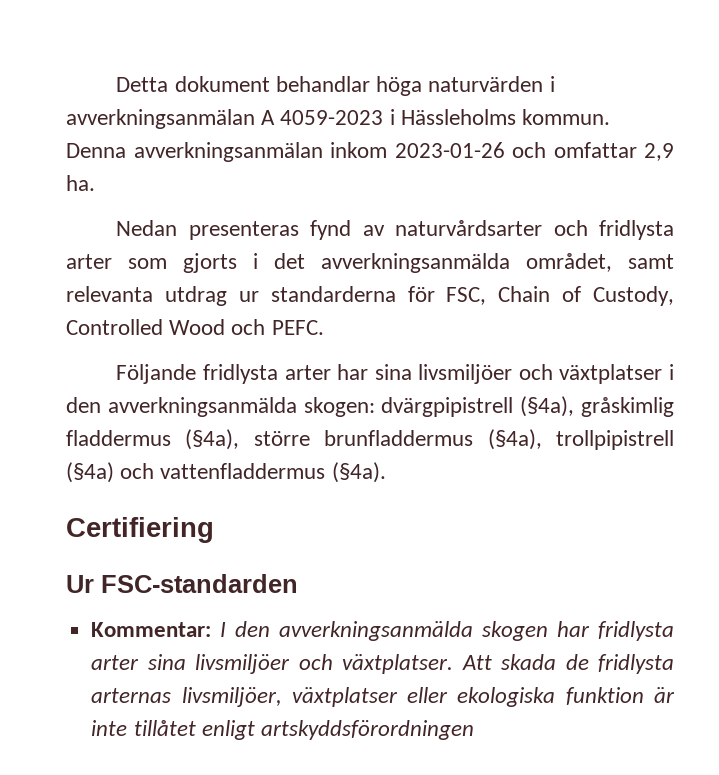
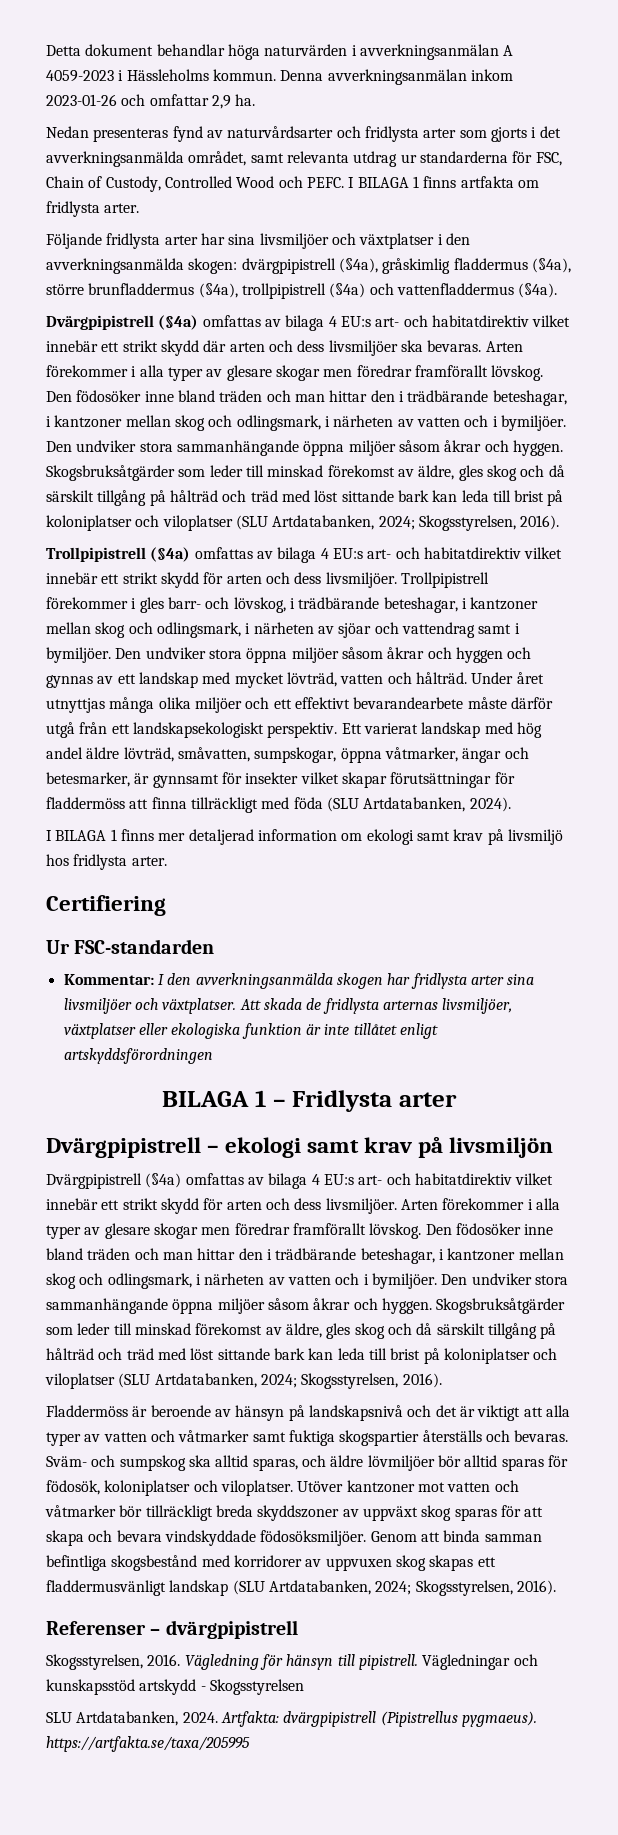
(324, 327) none -> [348,176,539,188] [46,201,140,217] I BILAGA 1 finns artfakta om fridlysta arter.
(386, 472) none -> [46,315,571,331] [46,340,523,356] [46,365,544,381] [46,390,567,406] [46,415,566,431] [46,440,563,456] [46,465,565,481] [46,490,564,506] [46,515,560,531] [46,547,563,563] [46,572,489,588] [46,597,539,613] [46,622,520,638] [46,647,532,663] [46,672,544,688] [46,697,553,713] [46,722,542,738] [46,747,529,763] [46,772,515,788] [46,797,511,813] [46,829,563,845] [46,854,167,870] // Dvärgpipistrell (§4a) omfattas av bilaga 4 EU:s art- och habitatdirektiv vilket innebär ett strikt skydd där arten och dess livsmiljöer ska bevaras. Arten förekommer i alla typer av glesare skogar men föredrar framförallt lövskog. Den födosöker inne bland träden och man hittar den i trädbärande beteshagar, i kantzoner mellan skog och odlingsmark, i närheten av vatten och i bymiljöer. Den undviker stora sammanhängande öppna miljöer såsom åkrar och hyggen. Skogsbruksåtgärder som leder till minskad förekomst av äldre, gles skog och då särskilt tillgång på hålträd och träd med löst sittande bark kan leda till brist på koloniplatser och viloplatser (SLU Artdatabanken, 2024; Skogsstyrelsen, 2016). // Trollpipistrell (§4a) omfattas av bilaga 4 EU:s art- och habitatdirektiv vilket innebär ett strikt skydd för arten och dess livsmiljöer. Trollpipistrell förekommer i gles barr- och lövskog, i trädbärande beteshagar, i kantzoner mellan skog och odlingsmark, i närheten av sjöar och vattendrag samt i bymiljöer. Den undviker stora öppna miljöer såsom åkrar och hyggen och gynnas av ett landskap med mycket lövträd, vatten och hålträd. Under året utnyttjas många olika miljöer och ett effektivt bevarandearbete måste därför utgå från ett landskapsekologiskt perspektiv. Ett varierat landskap med hög andel äldre lövträd, småvatten, sumpskogar, öppna våtmarker, ängar och betesmarker, är gynnsamt för insekter vilket skapar förutsättningar för fladdermöss att finna tillräckligt med föda (SLU Artdatabanken, 2024). // I BILAGA 1 finns mer detaljerad information om ekologi samt krav på livsmiljö hos fridlysta arter.
(474, 730) none -> [162,1090,457,1112] [46,1136,554,1158] [46,1173,554,1189] [46,1198,560,1214] [46,1223,554,1239] [46,1248,564,1264] [46,1273,568,1289] [46,1298,566,1314] [46,1323,557,1339] [46,1348,558,1364] [45,1373,442,1389] [46,1405,570,1421] [46,1430,569,1446] [46,1455,568,1471] [46,1480,519,1496] [45,1505,544,1521] [46,1530,542,1546] [46,1555,496,1571] [46,1580,556,1596] [46,1620,298,1639] [46,1654,538,1670] [46,1679,304,1695] [46,1711,537,1727] [46,1736,250,1752] // BILAGA 1 – Fridlysta arter // Dvärgpipistrell – ekologi samt krav på livsmiljön // Dvärgpipistrell (§4a) omfattas av bilaga 4 EU:s art- och habitatdirektiv vilket innebär ett strikt skydd för arten och dess livsmiljöer. Arten förekommer i alla typer av glesare skogar men föredrar framförallt lövskog. Den födosöker inne bland träden och man hittar den i trädbärande beteshagar, i kantzoner mellan skog och odlingsmark, i närheten av vatten och i bymiljöer. Den undviker stora sammanhängande öppna miljöer såsom åkrar och hyggen. Skogsbruksåtgärder som leder till minskad förekomst av äldre, gles skog och då särskilt tillgång på hålträd och träd med löst sittande bark kan leda till brist på koloniplatser och viloplatser (SLU Artdatabanken, 2024; Skogsstyrelsen, 2016). // Fladdermöss är beroende av hänsyn på landskapsnivå och det är viktigt att alla typer av vatten och våtmarker samt fuktiga skogspartier återställs och bevaras. Sväm- och sumpskog ska alltid sparas, och äldre lövmiljöer bör alltid sparas för födosök, koloniplatser och viloplatser. Utöver kantzoner mot vatten och våtmarker bör tillräckligt breda skyddszoner av uppväxt skog sparas för att skapa och bevara vindskyddade födosöksmiljöer. Genom att binda samman befintliga skogsbestånd med korridorer av uppvuxen skog skapas ett fladdermusvänligt landskap (SLU Artdatabanken, 2024; Skogsstyrelsen, 2016). // Referenser – dvärgpipistrell // Skogsstyrelsen, 2016. Vägledning för hänsyn till pipistrell. Vägledningar och kunskapsstöd artskydd - Skogsstyrelsen // SLU Artdatabanken, 2024. Artfakta: dvärgpipistrell (Pipistrellus pygmaeus). https://artfakta.se/taxa/205995

